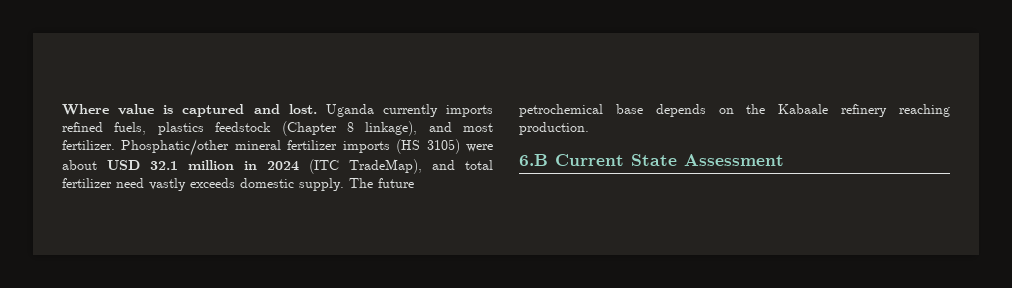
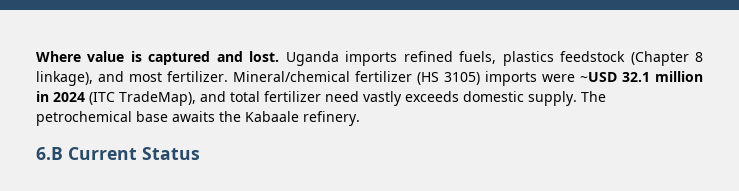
[382,104,438,117] currently -> (339, 58) none
[121,139,494,156] [62,160,140,170] Phosphatic/other mineral fertilizer imports (HS 3105) were about USD -> [233,71,617,86] Mineral/chemical fertilizer (HS 3105) imports were ~USD
[378,178,414,188] future -> (606, 96) none
[655,104,950,117] [519,122,589,135] depends on the Kabaale refinery reaching production. -> [172,111,360,126] awaits the Kabaale refinery.
[631,154,784,166] State Assessment -> [142,147,200,160] Status

